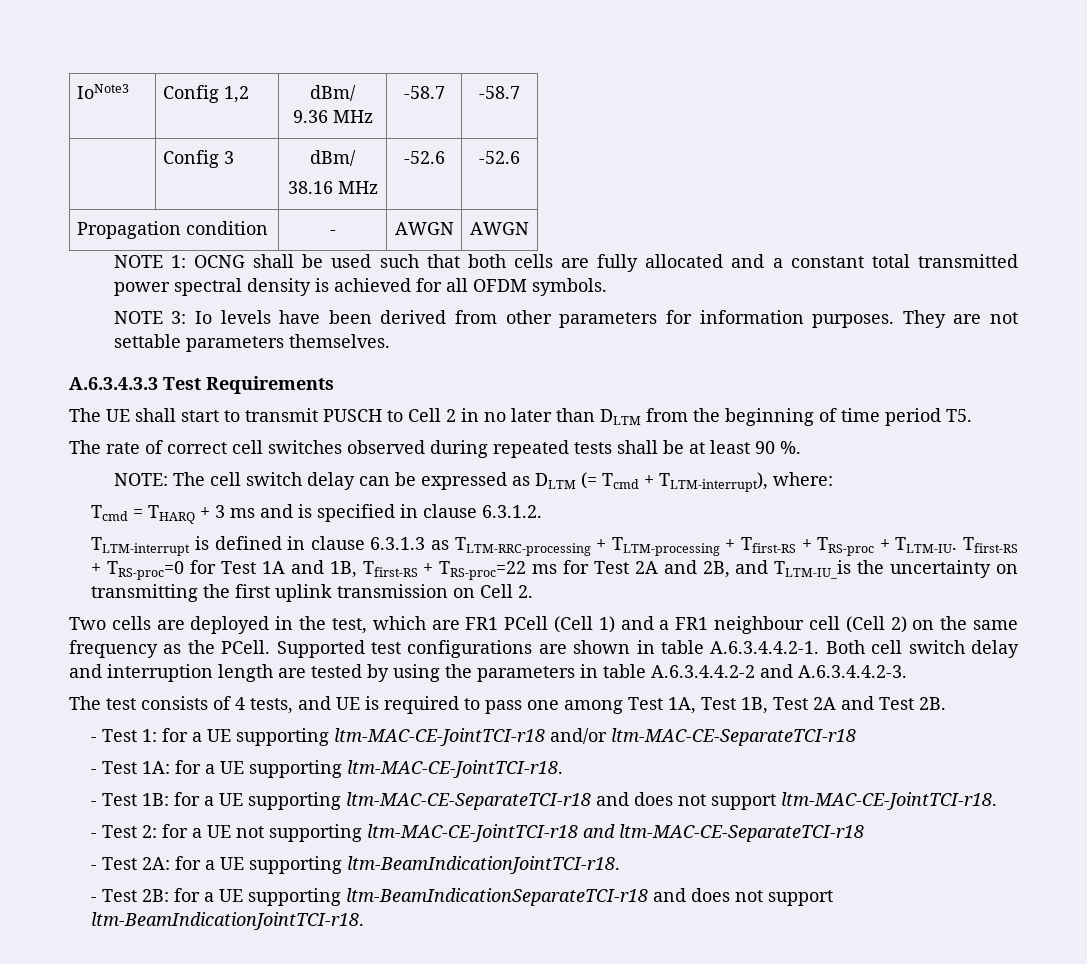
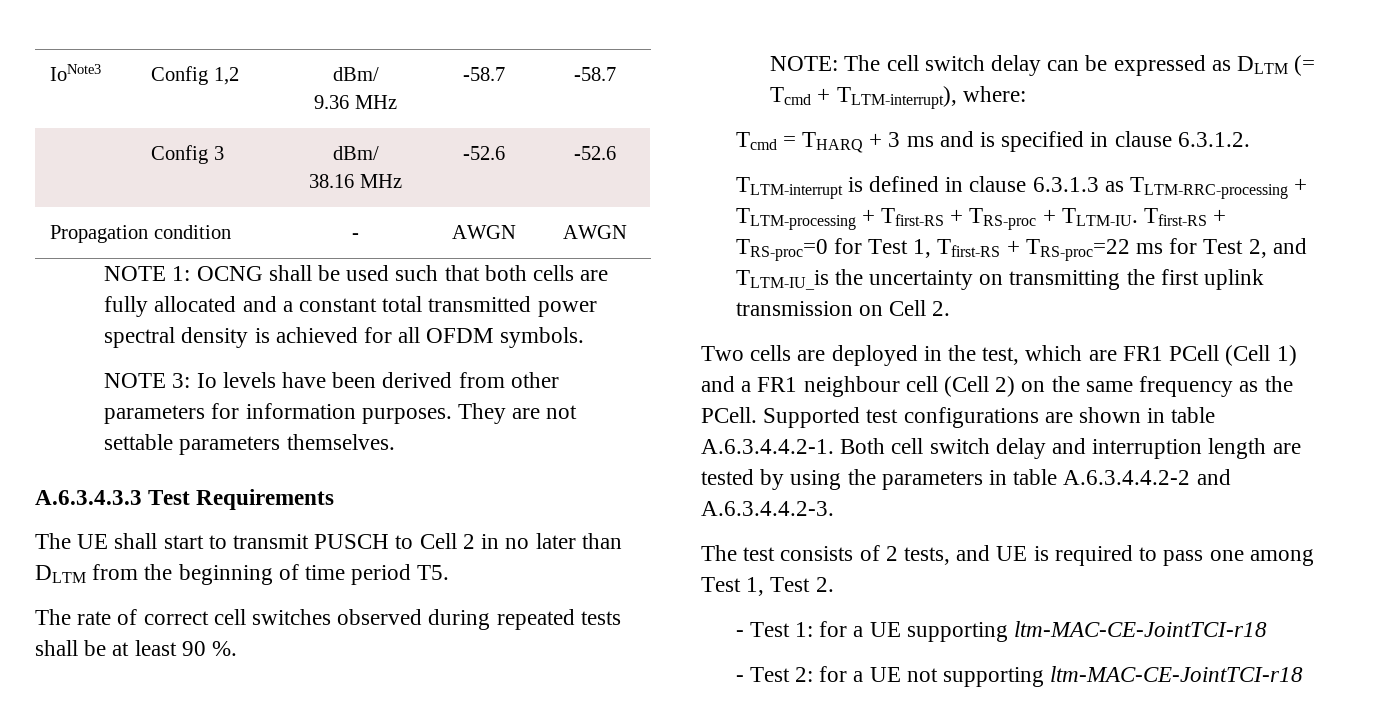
[261,560,357,578] 1A and 1B, -> [913,239,932,258] 1,
[634,560,730,578] 2A and 2B, -> [1248,239,1267,258] 2,
[235,697,245,710] 4 -> [885,546,898,561] 2
[668,696,946,714] 1A, Test 1B, Test 2A and Test 2B. -> [746,577,834,596] 1, Test 2.
[550,728,857,746] [91,760,564,778] [91,792,998,810] and/or ltm-MAC-CE-SeparateTCI-r18 // - Test 1A: for a UE supporting ltm-MAC-CE-JointTCI-r18. // - Test 1B: for a UE supporting ltm-MAC-CE-SeparateTCI-r18 and does not support ltm-MAC-CE-JointTCI-r18. -> (1268, 629) none
[583,824,865,842] [91,856,621,874] [91,888,834,906] [91,912,365,930] and ltm-MAC-CE-SeparateTCI-r18 // - Test 2A: for a UE supporting ltm-BeamIndicationJointTCI-r18. // - Test 2B: for a UE supporting ltm-BeamIndicationSeparateTCI-r18 and does not support ltm-BeamIndicationJointTCI-r18. -> (1304, 674) none

